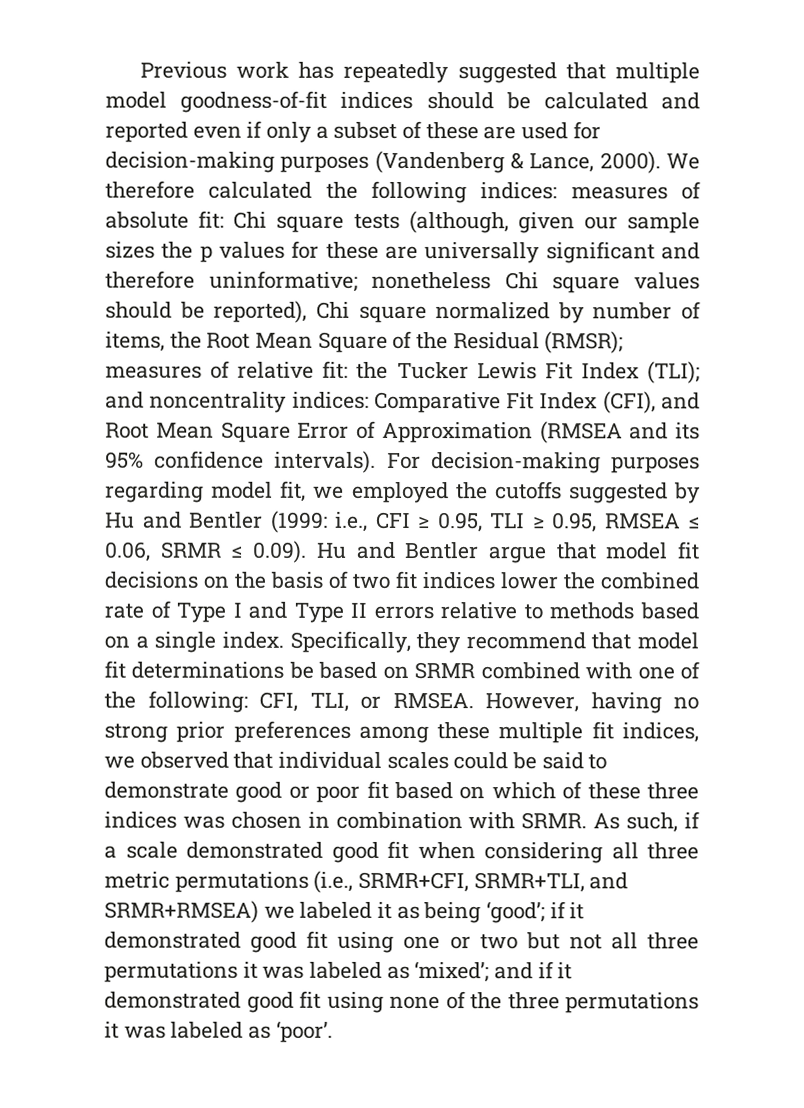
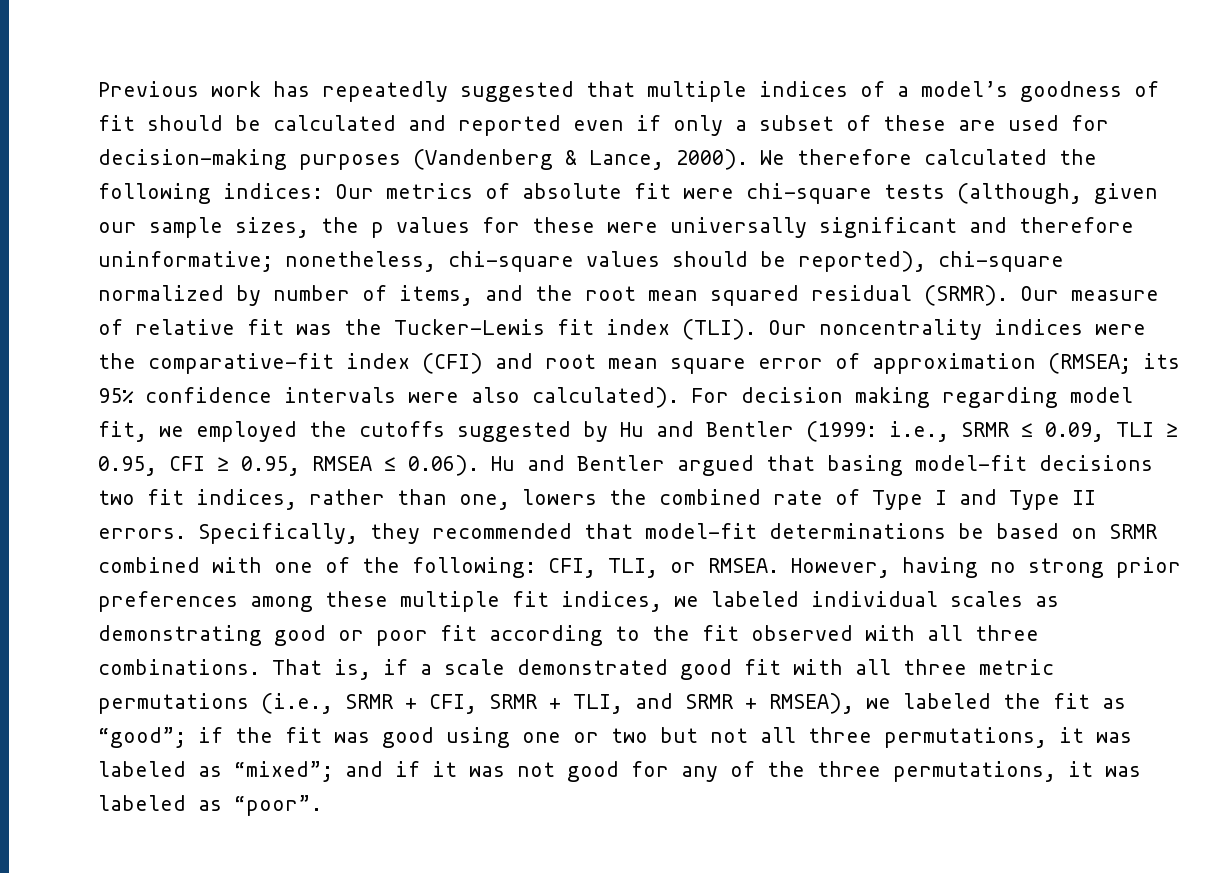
[105,90,414,113] model goodness-of-fit indices -> [759,81,1159,102] [98,115,135,131] indices of a model’s goodness of fit
[570,181,701,200] [105,210,345,233] measures of absolute fit: Chi square -> [335,183,872,204] Our metrics of absolute fit were chi-square
[105,241,155,259] sizes -> [235,217,309,238] sizes,
[385,245,419,260] are -> [607,222,658,233] were
[371,271,621,294] nonetheless Chi square -> [285,251,574,272] nonetheless, chi-square
[315,301,427,324] Chi square -> [938,251,1064,272] chi-square
[169,330,624,354] [105,360,700,384] [105,391,700,414] [105,420,700,444] [105,450,700,474] the Root Mean Square of the Residual (RMSR); measures of relative fit: the Tucker Lewis Fit Index (TLI); and noncentrality indices: Comparative Fit Index (CFI), and Root Mean Square Error of Approximation (RMSEA and its 95% confidence intervals). For decision-making purposes -> [485,285,1159,306] [98,319,1146,340] [98,353,1180,374] [98,387,930,408] and the root mean squared residual (SRMR). Our measure of relative fit was the Tucker-Lewis fit index (TLI). Our noncentrality indices were the comparative-fit index (CFI) and root mean square error of approximation (RMSEA; its 95% confidence intervals were also calculated). For decision making
[375,511,525,533] CFI ≥ 0.95, TLI -> [961,422,1178,442] [98,456,205,476] SRMR ≤ 0.09, TLI ≥ 0.95, CFI
[104,540,700,564] [104,570,558,590] 0.06, SRMR ≤ 0.09). Hu and Bentler argue that model fit decisions on the basis of two fit indices lower -> [408,455,1153,476] [98,489,597,510] 0.06). Hu and Bentler argued that basing model-fit decisions two fit indices, rather than one, lowers
[373,602,699,620] [104,630,699,654] [104,660,126,679] errors relative to methods based on a single index. Specifically, they recommend that model fit -> [98,523,757,544] errors. Specifically, they recommended that model-fit
[139,751,608,770] [104,780,699,803] [104,811,679,833] observed that individual scales could be said to demonstrate good or poor fit based on which of these three indices was chosen in combination with SRMR. As such, -> [711,591,1059,607] [98,625,1039,646] [98,659,371,680] labeled individual scales as demonstrating good or poor fit according to the fit observed with all three combinations. That is,
[417,842,603,864] when considering -> [793,659,843,675] with
[358,871,629,893] [104,900,585,924] [104,930,329,953] SRMR+CFI, SRMR+TLI, and SRMR+RMSEA) we labeled it as being ‘good’; if it demonstrated good fit -> [345,693,1126,714] [98,727,434,748] SRMR + CFI, SRMR + TLI, and SRMR + RMSEA), we labeled the fit as “good”; if the fit was good
[104,961,490,983] permutations it was labeled as ‘mixed’; -> [884,727,1132,748] [98,761,333,782] permutations, it was labeled as “mixed”;
[104,990,440,1013] demonstrated good fit using none -> [469,761,718,782] was not good for any
[565,992,699,1014] [104,1020,333,1043] permutations it was labeled as ‘poor’. -> [893,761,1141,782] [98,795,322,816] permutations, it was labeled as “poor”.

